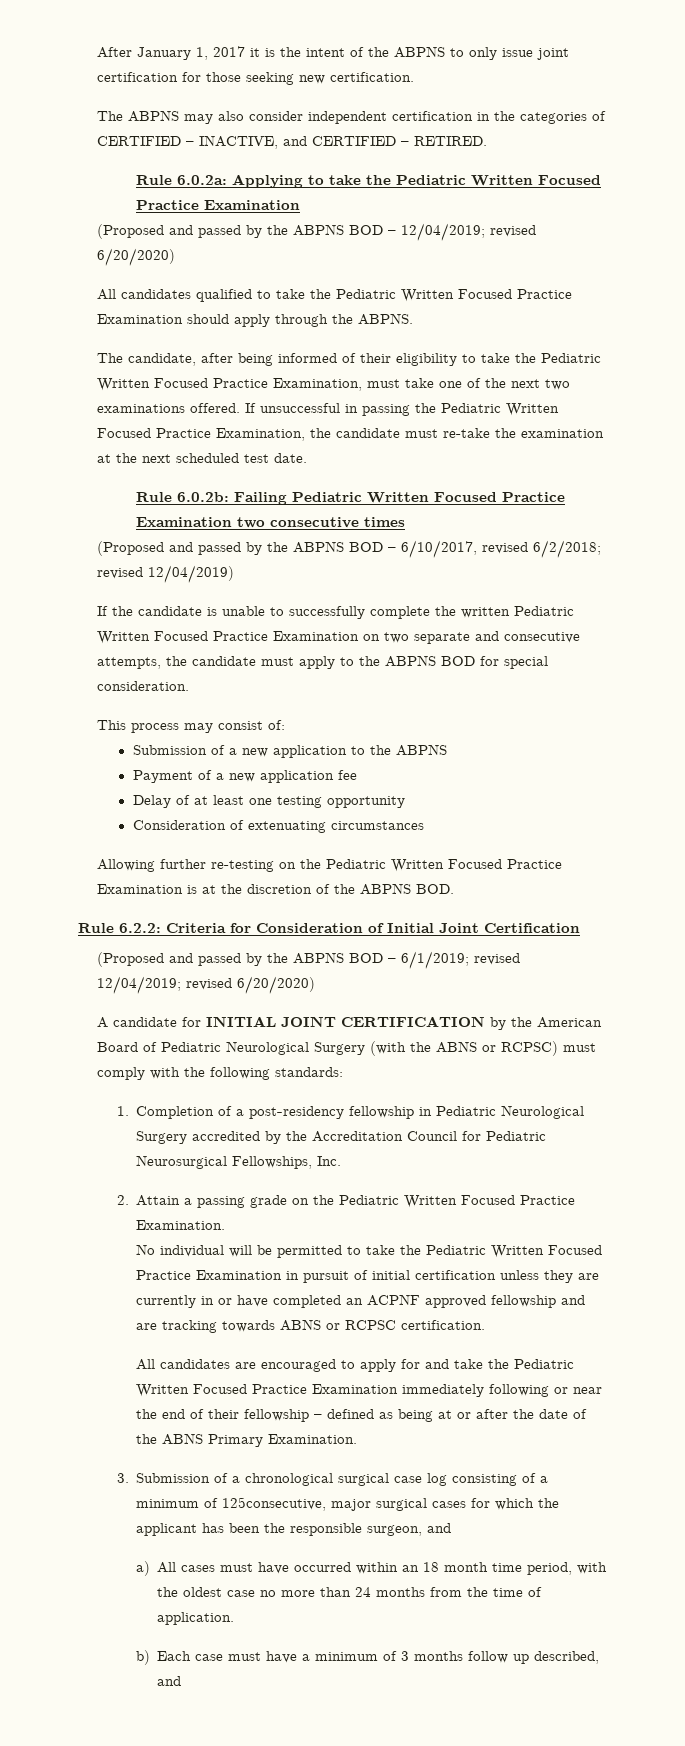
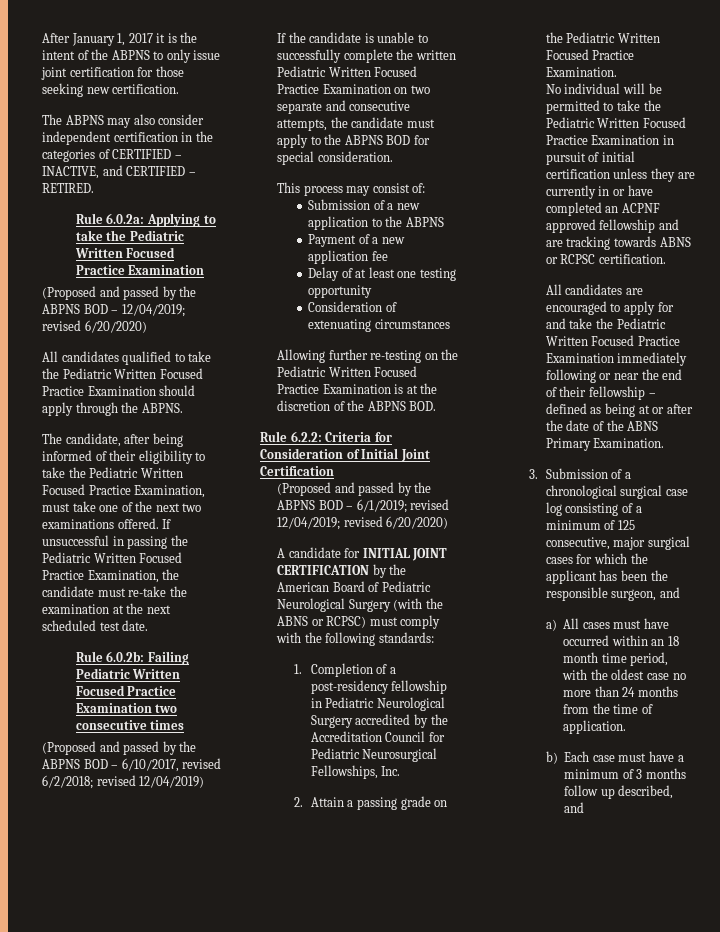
[221,1497,326,1511] 125consecutive, -> [617,520,635,530] [545,537,610,550] 125 consecutive,

